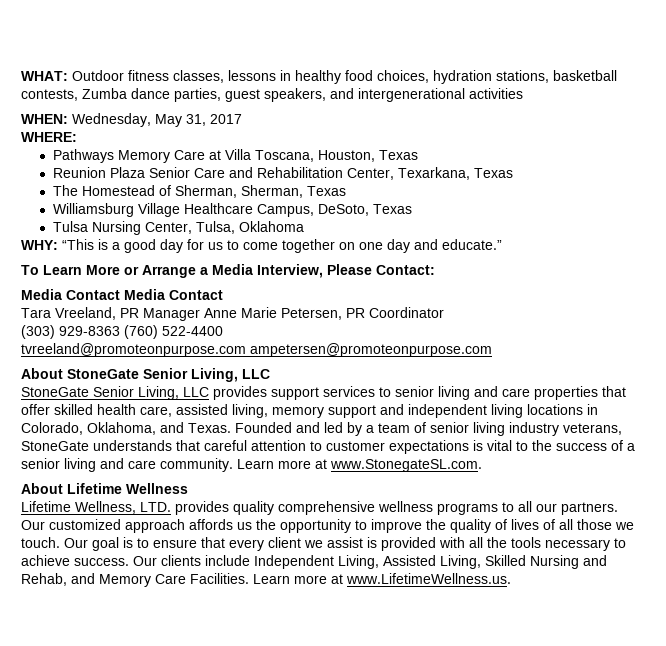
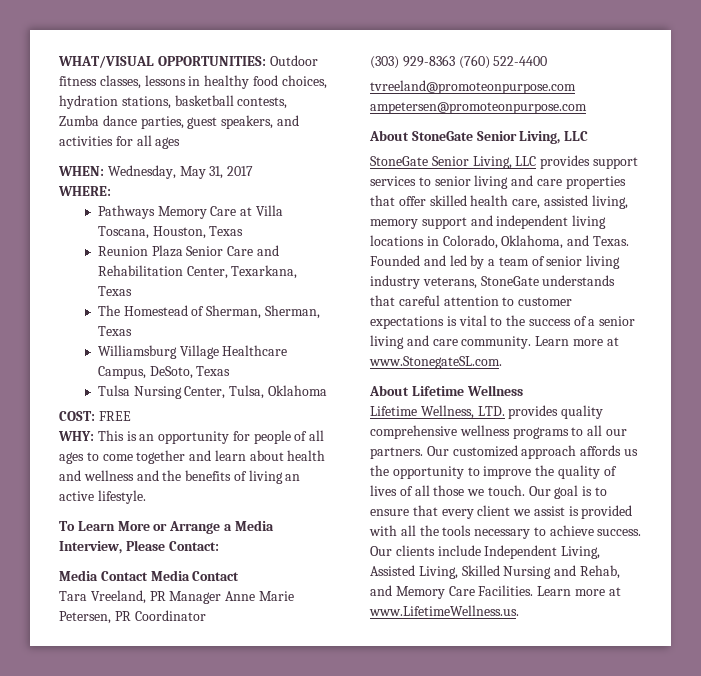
[21,71,68,81] WHAT: -> [58,56,266,68] WHAT/VISUAL OPPORTUNITIES:
[358,88,465,102] intergenerational -> (299, 120) none
(523, 93) none -> [115,135,181,149] for all ages
(305, 226) none -> [59,411,131,421] // COST: FREE
[62,239,502,253] “This is a good day for us to come together on one day and educate.” -> [97,430,325,444] [59,450,326,464] [59,470,301,484] [59,490,146,504] This is an opportunity for people of all ages to come together and learn about health and wellness and the benefits of living an active lifestyle.

